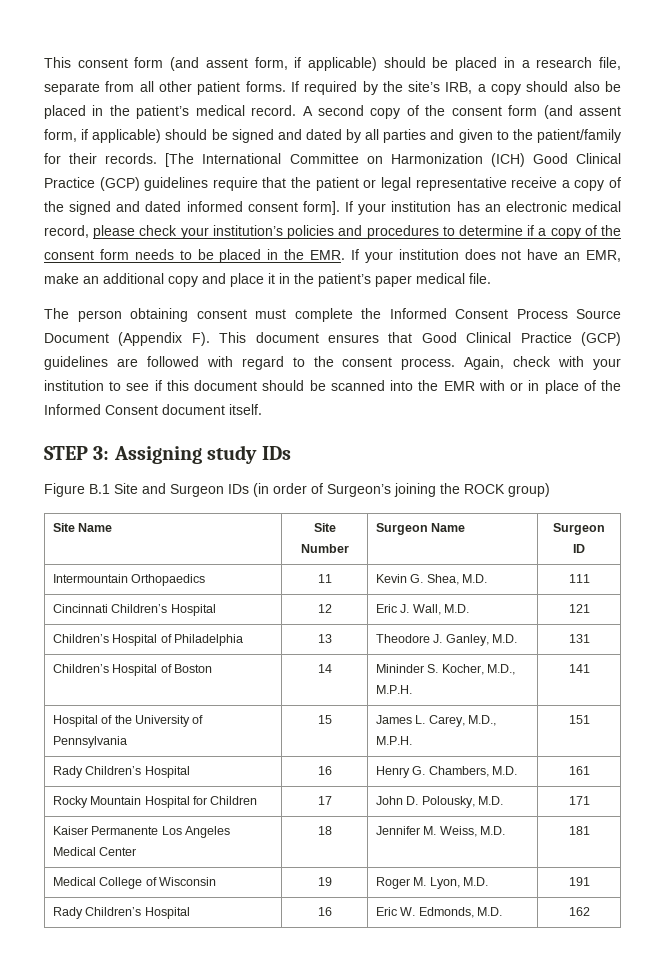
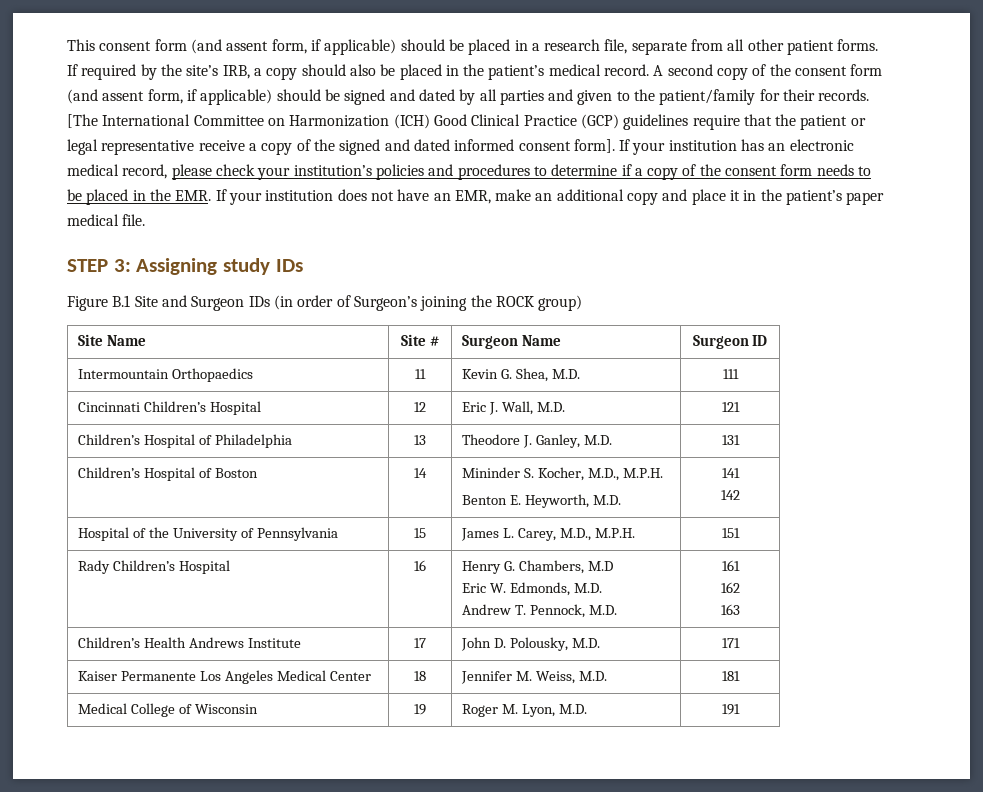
[44,308,621,322] [44,332,621,346] [44,356,621,370] [44,380,622,394] [44,404,262,415] // The person obtaining consent must complete the Informed Consent Process Source Document (Appendix F). This document ensures that Good Clinical Practice (GCP) guidelines are followed with regard to the consent process. Again, check with your institution to see if this document should be scanned into the EMR with or in place of the Informed Consent document itself. -> (146, 220) none
[300,544,349,553] Number -> [429,336,439,346] #
(412, 689) none -> [462,494,621,508] // Benton E. Heyworth, M.D.
(590, 668) none -> [720,490,740,500] // 142
[492,766,518,775] [568,766,590,775] [52,796,258,808] M.D. | 161 // Rocky Mountain Hospital for Children -> [587,561,613,571] [462,582,602,596] [462,604,617,618] [721,560,740,571] [720,582,740,593] [720,604,740,615] [78,637,301,648] M.D // Eric W. Edmonds, M.D. // Andrew T. Pennock, M.D. | 161 // 162 // 163 // Children’s Health Andrews Institute
[52,907,190,919] [317,907,332,916] [375,907,503,918] [568,907,590,916] // Rady Children’s Hospital | 16 | Eric W. Edmonds, M.D. | 162 -> (740, 709) none

